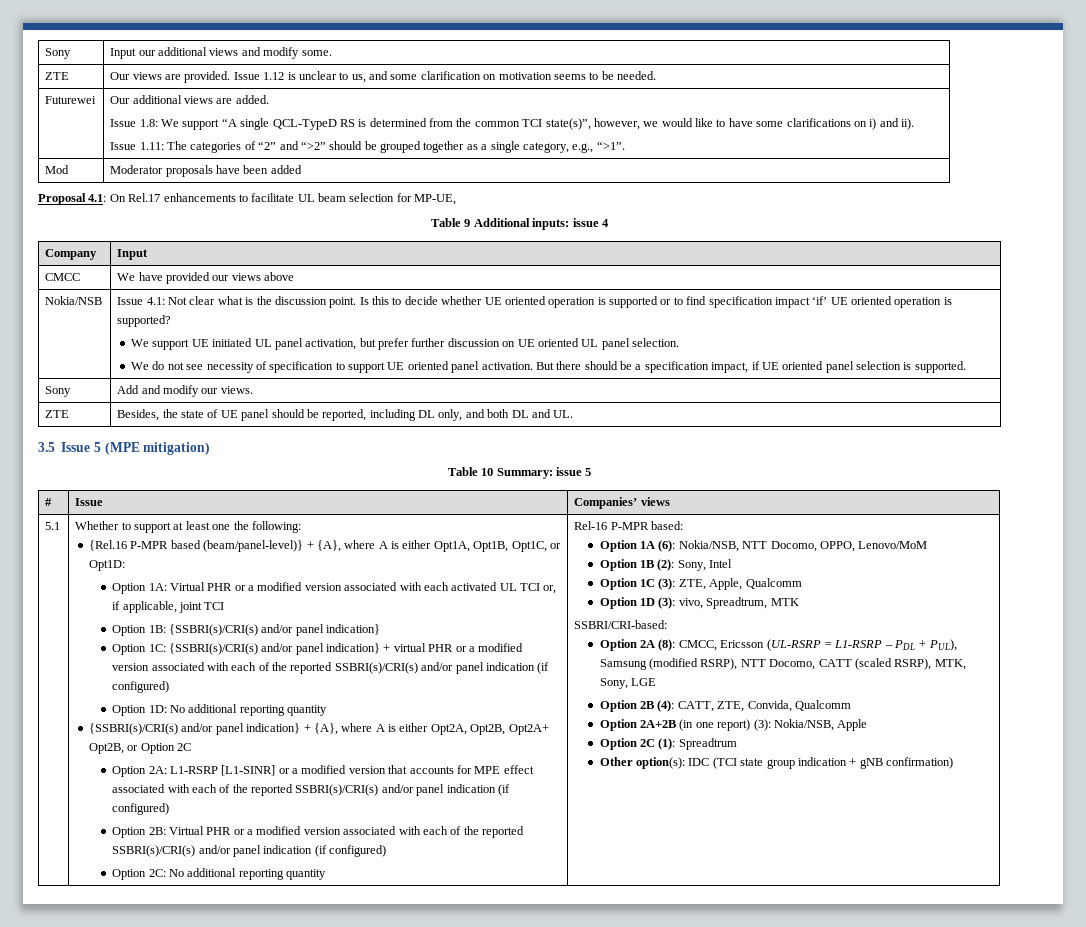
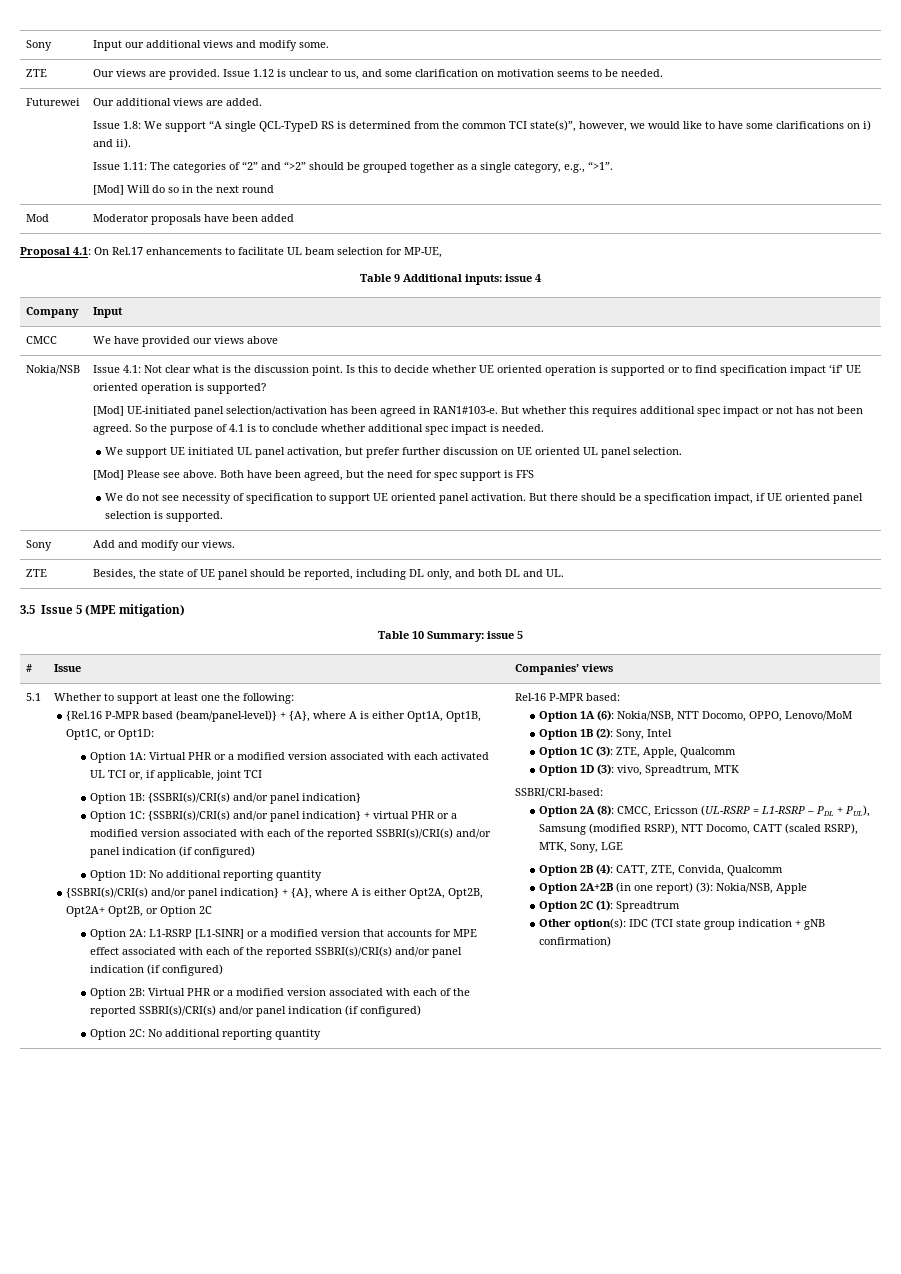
(625, 145) none -> [93,185,275,195] // [Mod] Will do so in the next round
(172, 321) none -> [93,406,864,417] [93,424,545,435] // [Mod] UE-initiated panel selection/activation has been agreed in RAN1#103-e. But whether this requires additional spec impact or not has not been agreed. So the purpose of 4.1 is to conclude whether additional spec impact is needed.
(680, 342) none -> [93,470,535,481] // [Mod] Please see above. Both have been agreed, but the need for spec support is FFS

